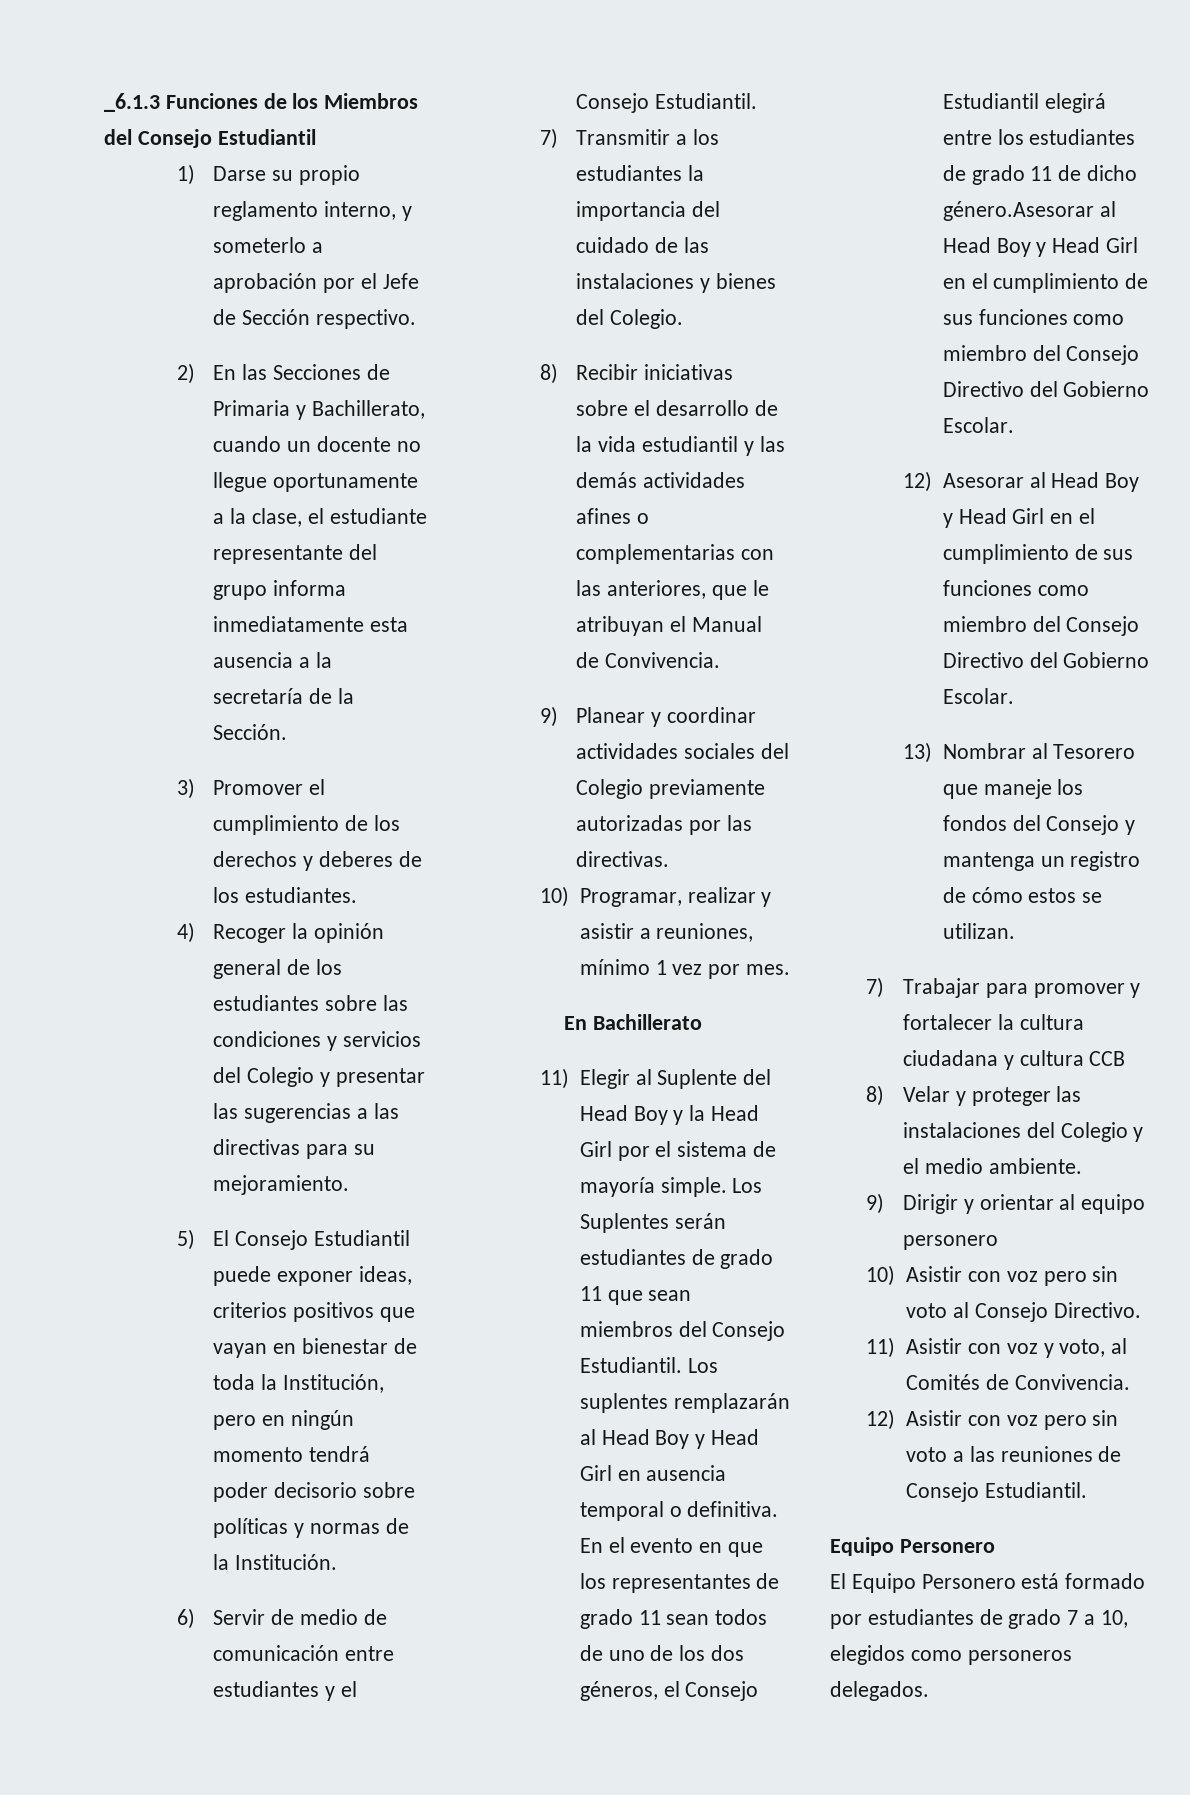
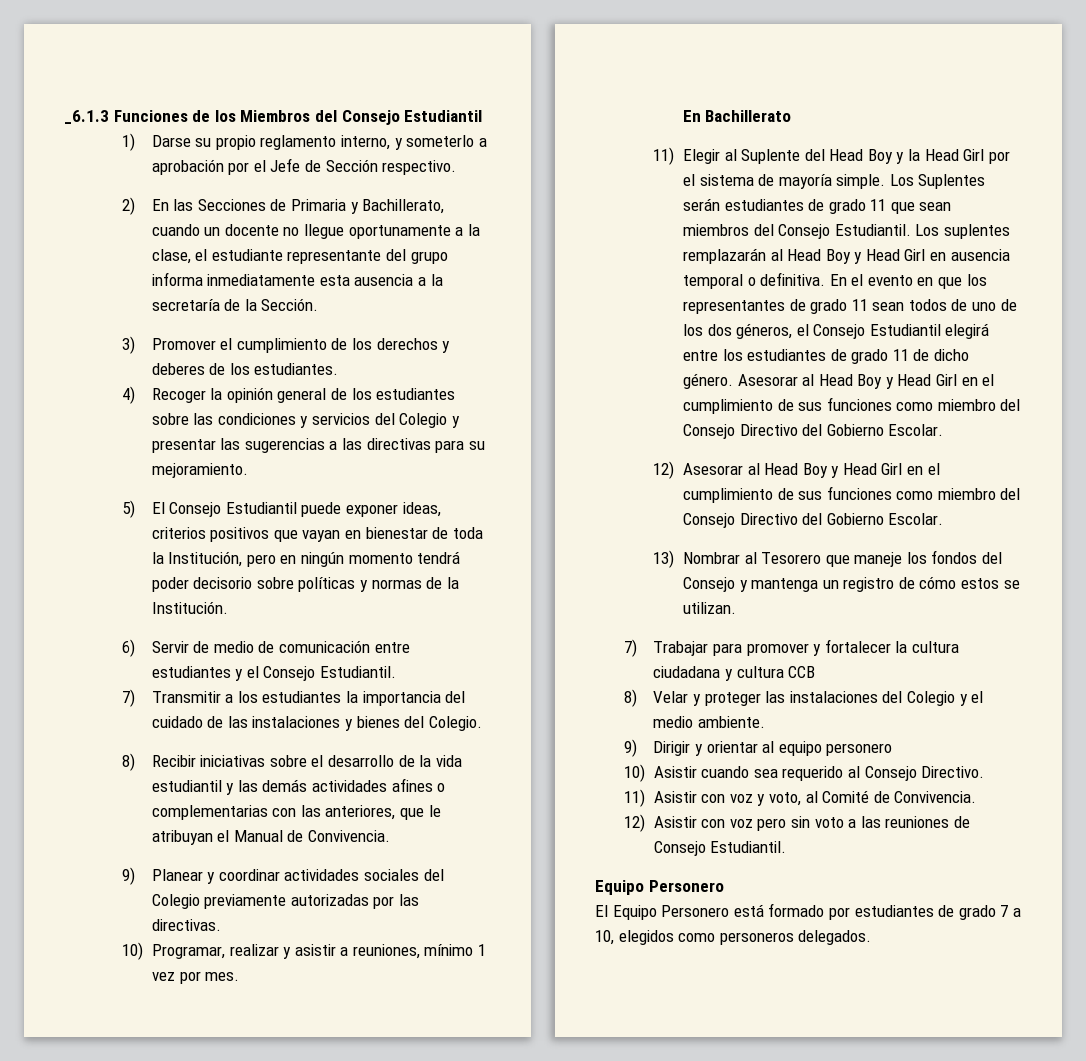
[942,201,1094,221] género.Asesorar -> [682,373,798,389] género. Asesorar
[968,1266,1119,1286] [906,1303,948,1318] con voz pero sin voto -> [701,766,844,781] cuando sea requerido
[906,1374,981,1390] Comités -> [822,790,870,803] Comité

